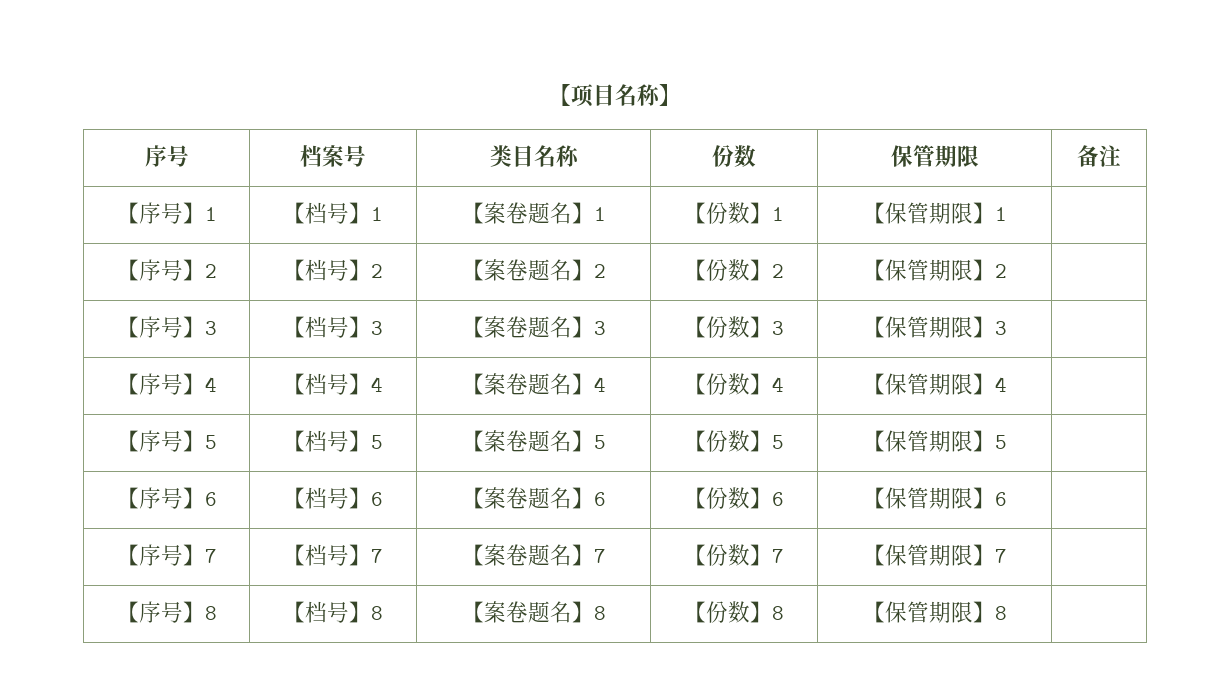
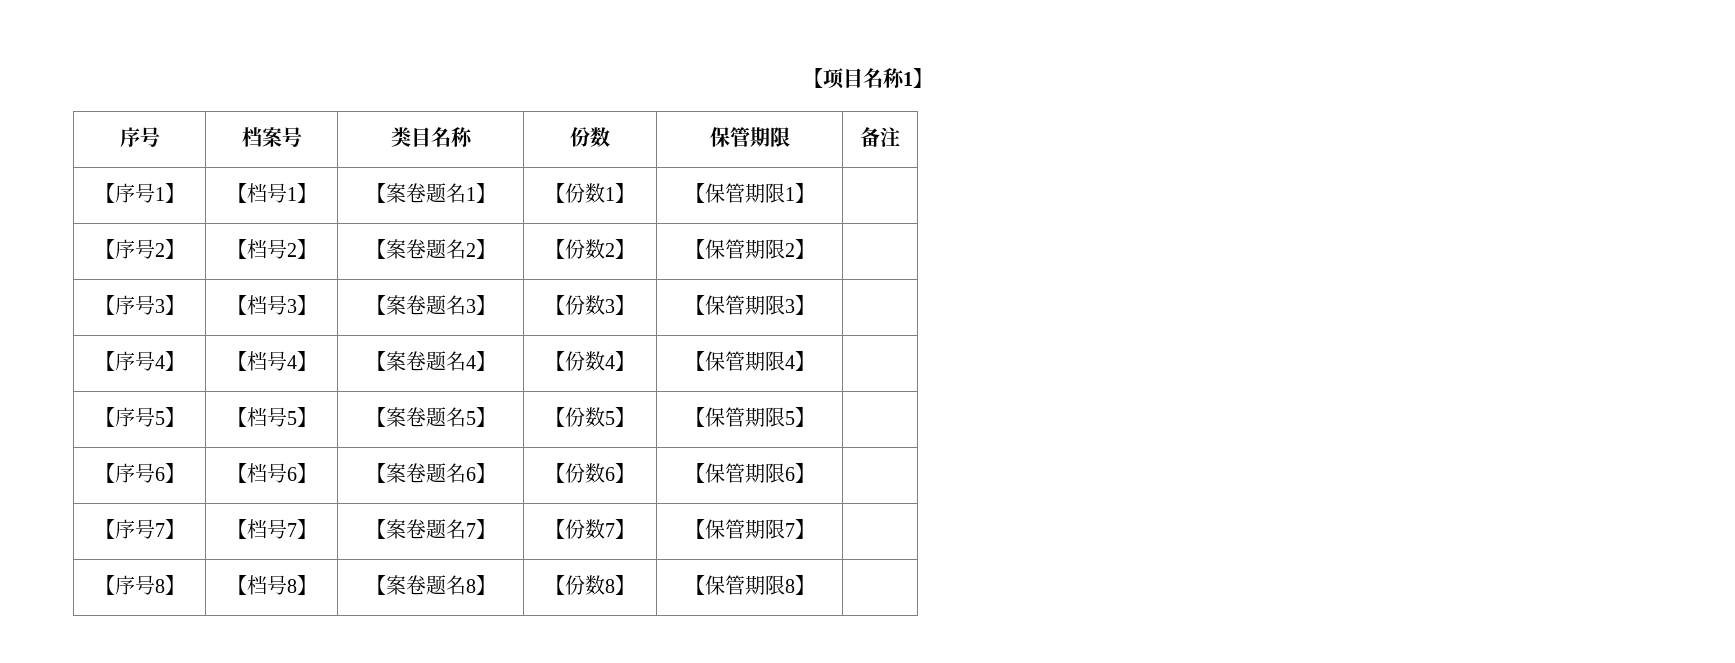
(661, 95) none -> [902,72,913,86] 1
[182,202,217,224] [283,202,383,224] [461,202,606,224] [684,202,784,224] [862,202,1007,224] [116,259,217,281] [283,259,383,281] [461,259,606,281] [684,259,784,281] [862,259,1007,281] [116,316,217,338] [283,316,383,338] [461,316,606,338] [684,316,784,338] [862,316,1007,338] [116,373,217,395] [283,373,383,395] [461,373,606,395] [684,373,784,395] [862,373,1007,395] [116,430,217,452] [283,430,383,452] [461,430,606,452] [684,430,784,452] [862,430,1007,452] [116,487,217,509] [283,487,383,509] [461,487,606,509] [684,487,784,509] [862,487,1007,509] [116,544,217,566] [283,544,383,566] [461,544,606,566] [684,544,784,566] [862,544,1007,566] [116,601,217,623] [283,601,383,623] [461,601,606,623] [684,601,784,623] [862,601,1007,623] 】1 | 【档号】1 | 【案卷题名】1 | 【份数】1 | 【保管期限】1 | // 【序号】2 | 【档号】2 | 【案卷题名】2 | 【份数】2 | 【保管期限】2 | // 【序号】3 | 【档号】3 | 【案卷题名】3 | 【份数】3 | 【保管期限】3 | // 【序号】4 | 【档号】4 | 【案卷题名】4 | 【份数】4 | 【保管期限】4 | // 【序号】5 | 【档号】5 | 【案卷题名】5 | 【份数】5 | 【保管期限】5 | // 【序号】6 | 【档号】6 | 【案卷题名】6 | 【份数】6 | 【保管期限】6 | // 【序号】7 | 【档号】7 | 【案卷题名】7 | 【份数】7 | 【保管期限】7 | // 【序号】8 | 【档号】8 | 【案卷题名】8 | 【份数】8 | 【保管期限】8 -> [154,183,185,203] [226,183,317,203] [365,183,496,203] [545,183,635,203] [684,183,815,203] [94,239,185,259] [226,239,317,259] [365,239,496,259] [545,239,635,259] [684,239,815,259] [94,295,185,315] [226,295,317,315] [365,295,496,315] [545,295,635,315] [684,295,815,315] [94,351,185,371] [226,351,317,371] [365,351,496,371] [545,351,635,371] [684,351,815,371] [94,407,185,427] [226,407,317,427] [365,407,496,427] [545,407,635,427] [684,407,815,427] [94,463,185,483] [226,463,317,483] [365,463,496,483] [545,463,635,483] [684,463,815,483] [94,519,185,539] [226,519,317,539] [365,519,496,539] [545,519,635,539] [684,519,815,539] [94,575,185,595] [226,575,317,595] [365,575,496,595] [545,575,635,595] [684,575,815,595] 1】 | 【档号1】 | 【案卷题名1】 | 【份数1】 | 【保管期限1】 | // 【序号2】 | 【档号2】 | 【案卷题名2】 | 【份数2】 | 【保管期限2】 | // 【序号3】 | 【档号3】 | 【案卷题名3】 | 【份数3】 | 【保管期限3】 | // 【序号4】 | 【档号4】 | 【案卷题名4】 | 【份数4】 | 【保管期限4】 | // 【序号5】 | 【档号5】 | 【案卷题名5】 | 【份数5】 | 【保管期限5】 | // 【序号6】 | 【档号6】 | 【案卷题名6】 | 【份数6】 | 【保管期限6】 | // 【序号7】 | 【档号7】 | 【案卷题名7】 | 【份数7】 | 【保管期限7】 | // 【序号8】 | 【档号8】 | 【案卷题名8】 | 【份数8】 | 【保管期限8】

